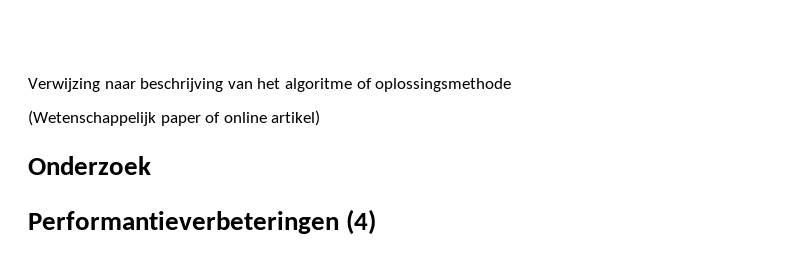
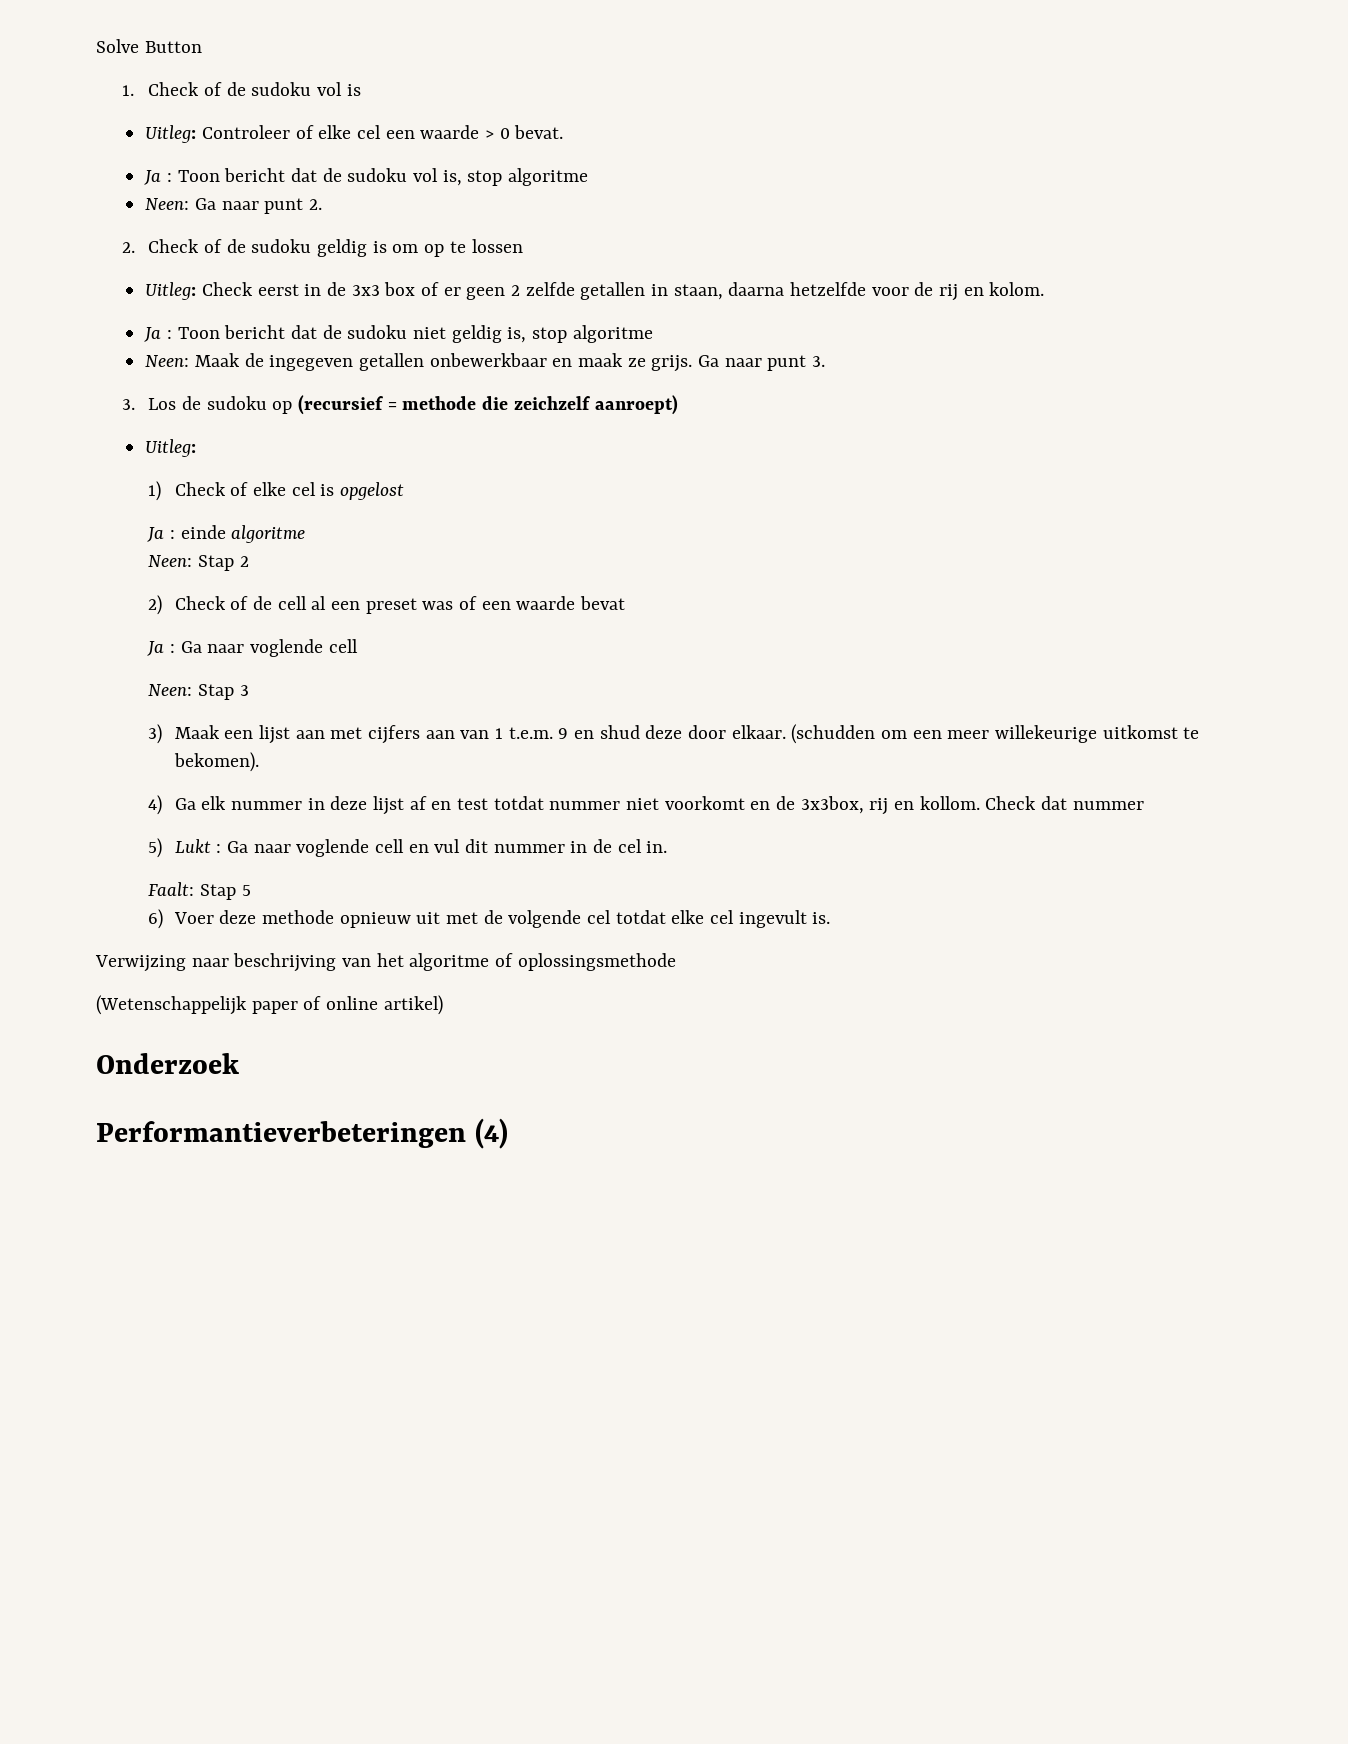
(28, 85) none -> [96,39,202,53] [122,82,361,96] [145,125,564,143] [144,168,589,186] [145,198,323,214] [122,239,523,257] [145,282,1045,301] [144,325,653,343] [145,353,826,372] [122,395,678,415] [145,439,197,457] [148,481,405,501] [147,525,306,543] [148,555,249,571] [148,595,626,615] [147,639,358,657] [148,684,249,700] [148,724,1200,744] [173,752,259,772] [148,795,1144,815] [148,838,668,858] [148,882,251,900] [148,909,831,929] Solve Button // 1. Check of de sudoku vol is // Uitleg: Controleer of elke cel een waarde > 0 bevat. // Ja : Toon bericht dat de sudoku vol is, stop algoritme // Neen: Ga naar punt 2. // 2. Check of de sudoku geldig is om op te lossen // Uitleg: Check eerst in de 3x3 box of er geen 2 zelfde getallen in staan, daarna hetzelfde voor de rij en kolom. // Ja : Toon bericht dat de sudoku niet geldig is, stop algoritme // Neen: Maak de ingegeven getallen onbewerkbaar en maak ze grijs. Ga naar punt 3. // 3. Los de sudoku op (recursief = methode die zeichzelf aanroept) // Uitleg: // 1) Check of elke cel is opgelost // Ja : einde algoritme // Neen: Stap 2 // 2) Check of de cell al een preset was of een waarde bevat // Ja : Ga naar voglende cell // Neen: Stap 3 // 3) Maak een lijst aan met cijfers aan van 1 t.e.m. 9 en shud deze door elkaar. (schudden om een meer willekeurige uitkomst te bekomen). // 4) Ga elk nummer in deze lijst af en test totdat nummer niet voorkomt en de 3x3box, rij en kollom. Check dat nummer // 5) Lukt : Ga naar voglende cell en vul dit nummer in de cel in. // Faalt: Stap 5 // 6) Voer deze methode opnieuw uit met de volgende cel totdat elke cel ingevult is. //

